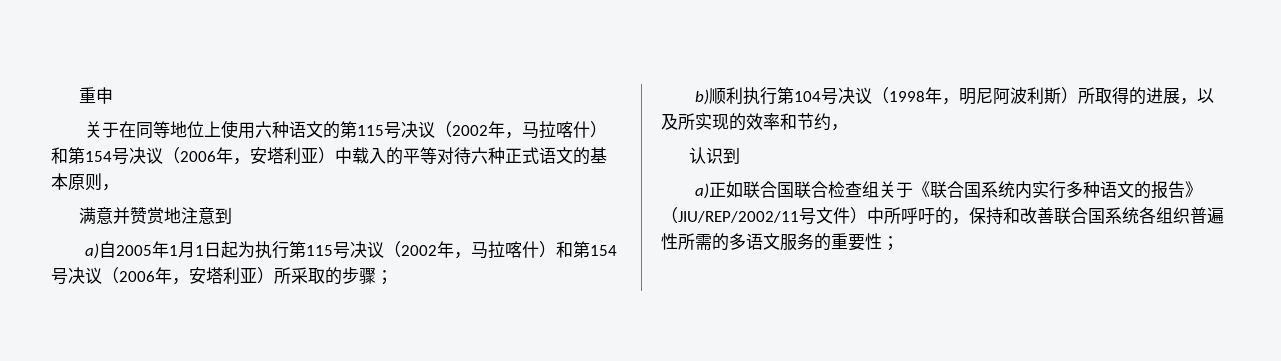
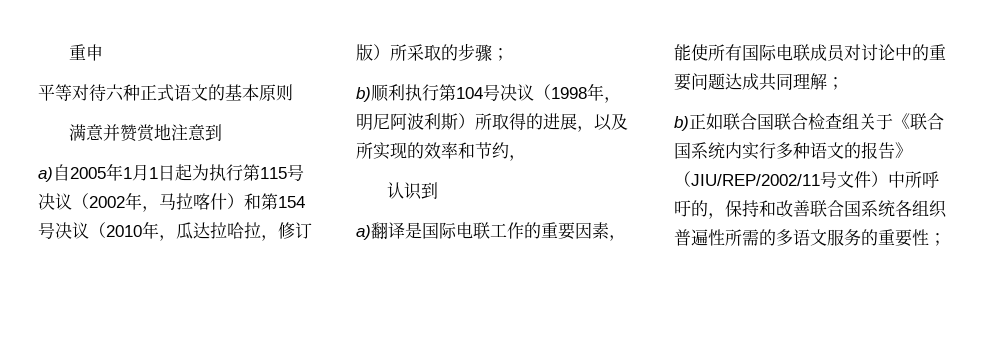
[85,120,608,139] [51,147,403,165] 关于在同等地位上使用六种语文的第115号决议（2002年，马拉喀什）和第154号决议（2006年，安塔利亚）中载入的 -> (104, 52) none
[102,184,119,191] ， -> (293, 92) none
[119,267,257,285] 2006年，安塔利亚 -> [106,221,312,241] [356,44,373,61] 2010年，瓜达拉哈拉，修订版
(710, 191) none -> [371,222,626,241] [674,44,946,62] [674,73,844,91] [674,116,689,131] 翻译是国际电联工作的重要因素，能使所有国际电联成员对讨论中的重要问题达成共同理解； // b)

